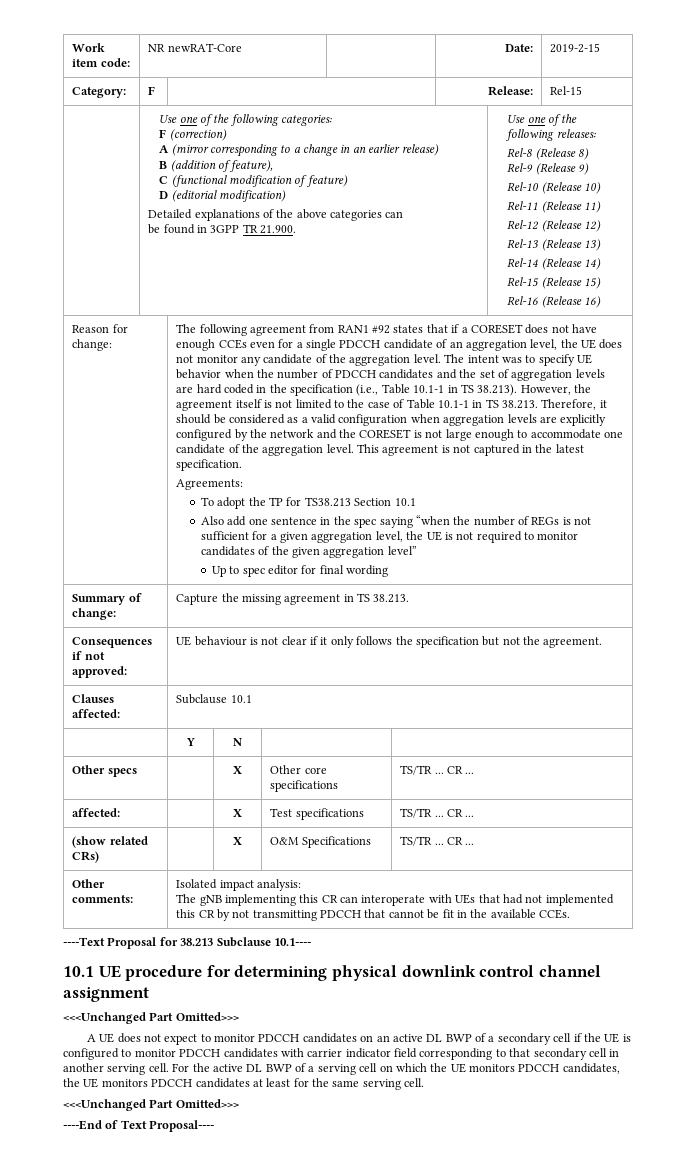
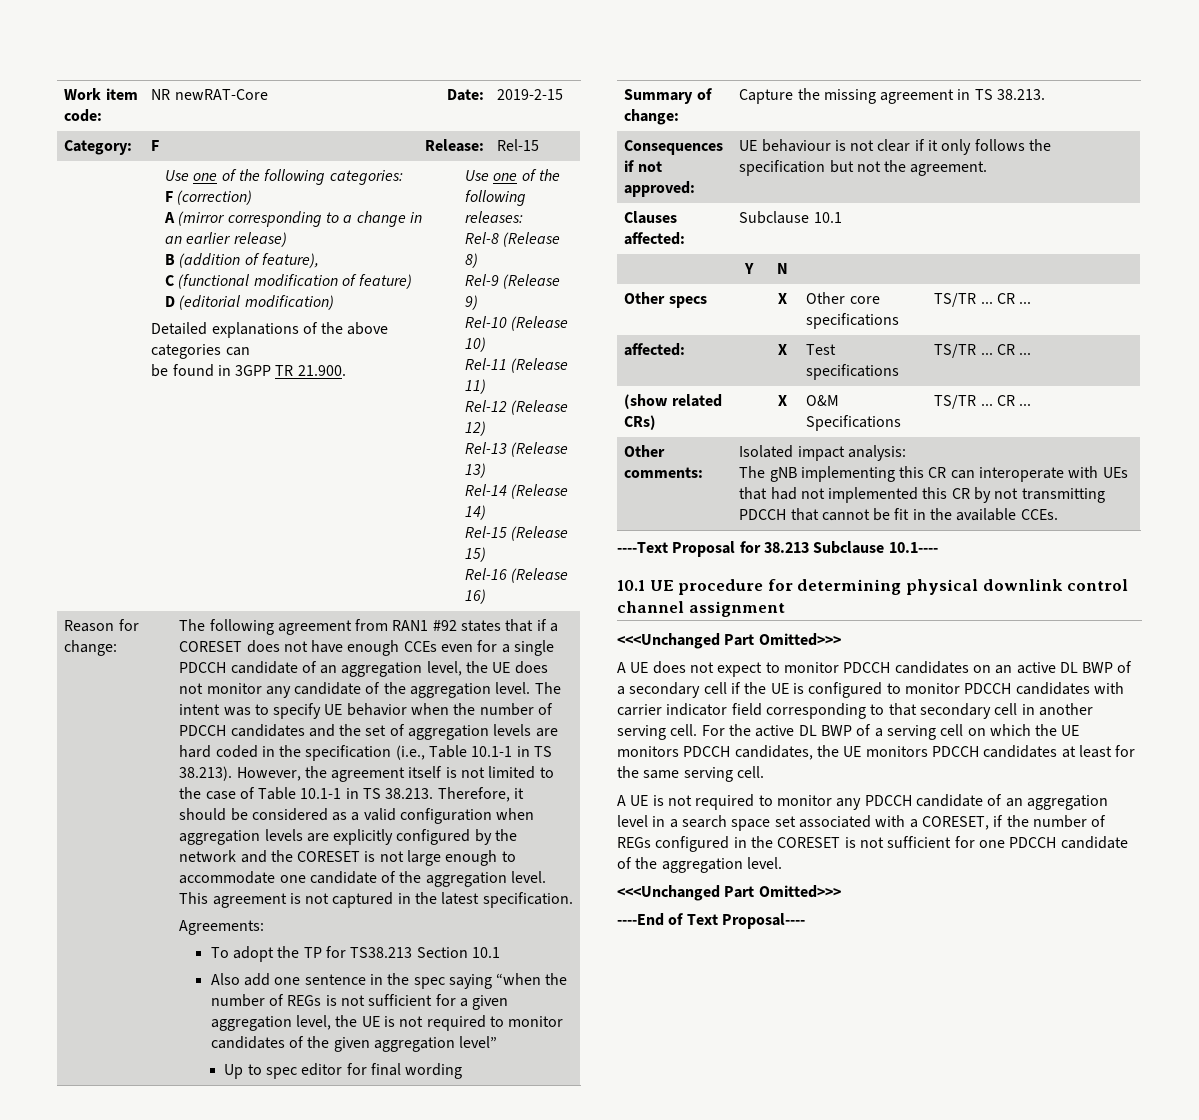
(425, 1082) none -> [617,794,1108,810] [617,815,1107,831] [617,836,1128,852] [617,857,782,873] // A UE is not required to monitor any PDCCH candidate of an aggregation level in a search space set associated with a CORESET, if the number of REGs configured in the CORESET is not sufficient for one PDCCH candidate of the aggregation level.

